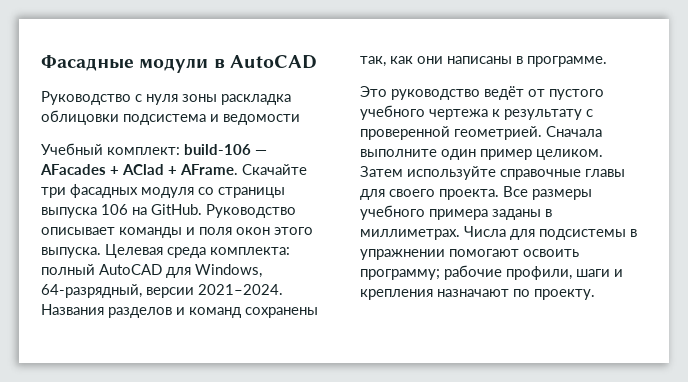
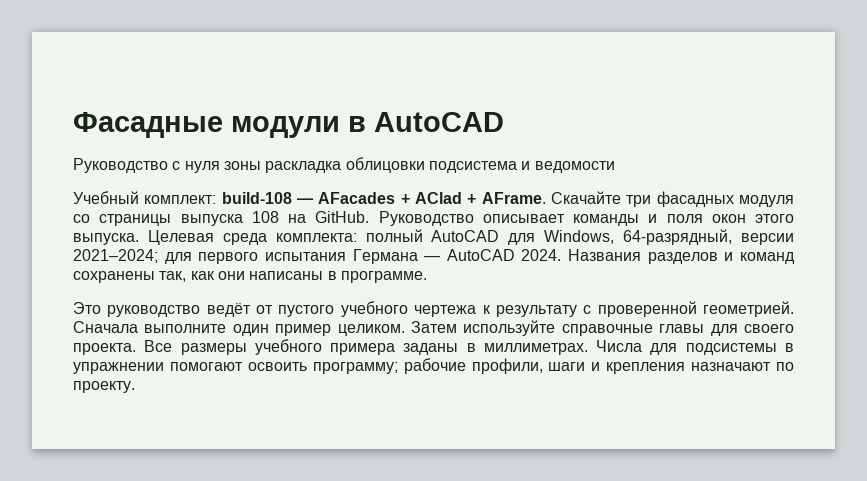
[184,144,251,155] build-106 -> [221,192,292,204] build-108
[101,204,128,215] 106 -> [251,211,279,223] 108
[198,284,283,295] 2021–2024. -> [73,249,562,264] 2021–2024; для первого испытания Германа — AutoCAD 2024.

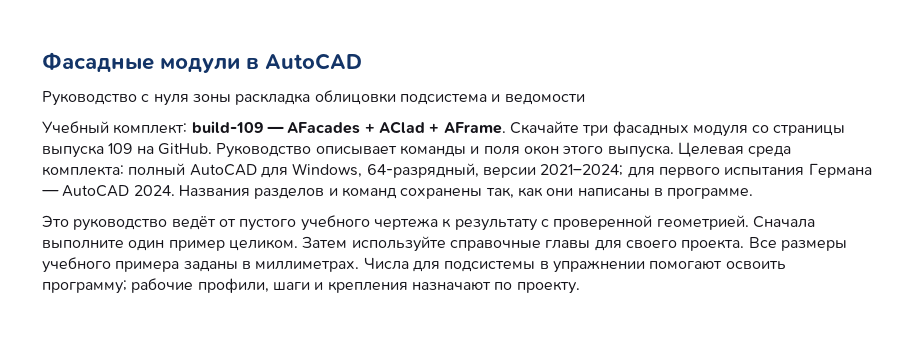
[221,192,292,204] build-108 -> [191,121,263,133] build-109
[251,211,279,223] 108 -> [108,143,133,154] 109

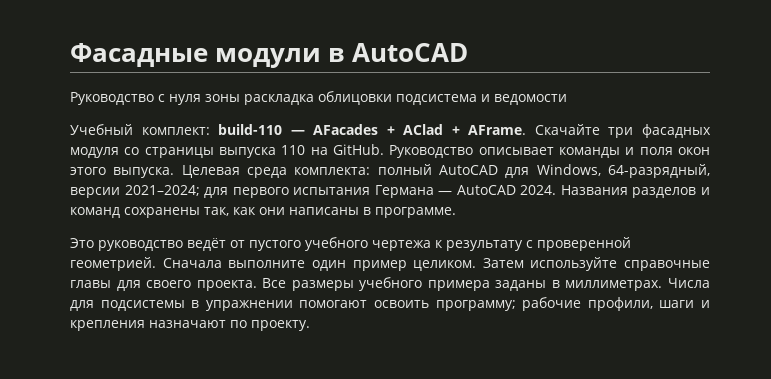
[191,121,263,133] build-109 -> [218,124,283,135] build-110
[108,143,133,154] 109 -> [281,145,306,155] 110

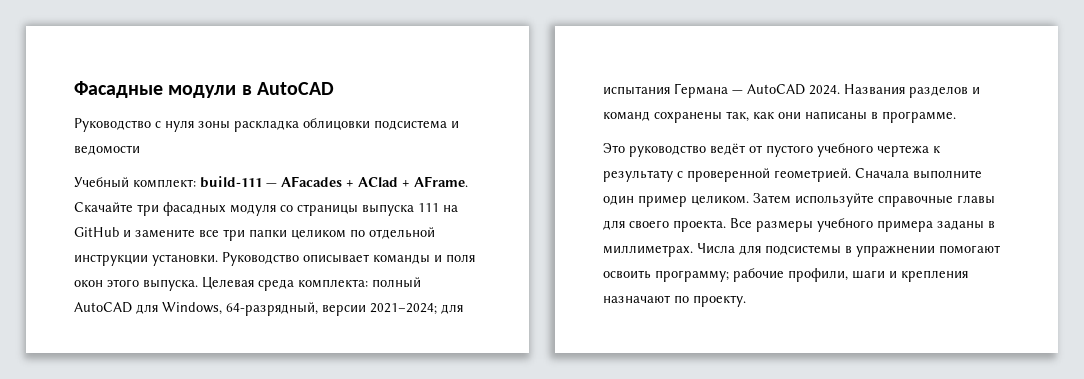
[218,124,283,135] build-110 -> [200,176,262,188] build-111
[281,144,385,155] 110 на GitHub. -> [418,203,458,212] [74,227,435,241] [74,254,218,266] 111 на GitHub и замените все три папки целиком по отдельной инструкции установки.
[232,187,289,198] первого -> (463, 309) none

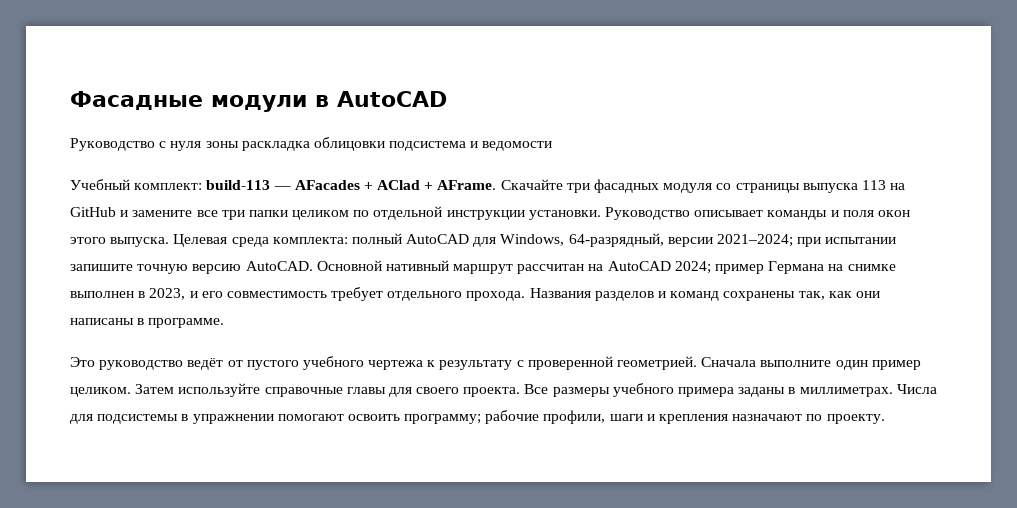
[200,176,262,188] build-111 -> [206,180,271,190] build-113
[418,203,439,212] 111 -> [861,180,886,190] 113
[441,304,463,314] [603,83,840,98] для испытания Германа — AutoCAD 2024. -> [797,237,897,247] [70,260,896,274] [70,287,526,301] при испытании запишите точную версию AutoCAD. Основной нативный маршрут рассчитан на AutoCAD 2024; пример Германа на снимке выполнен в 2023, и его совместимость требует отдельного прохода.

